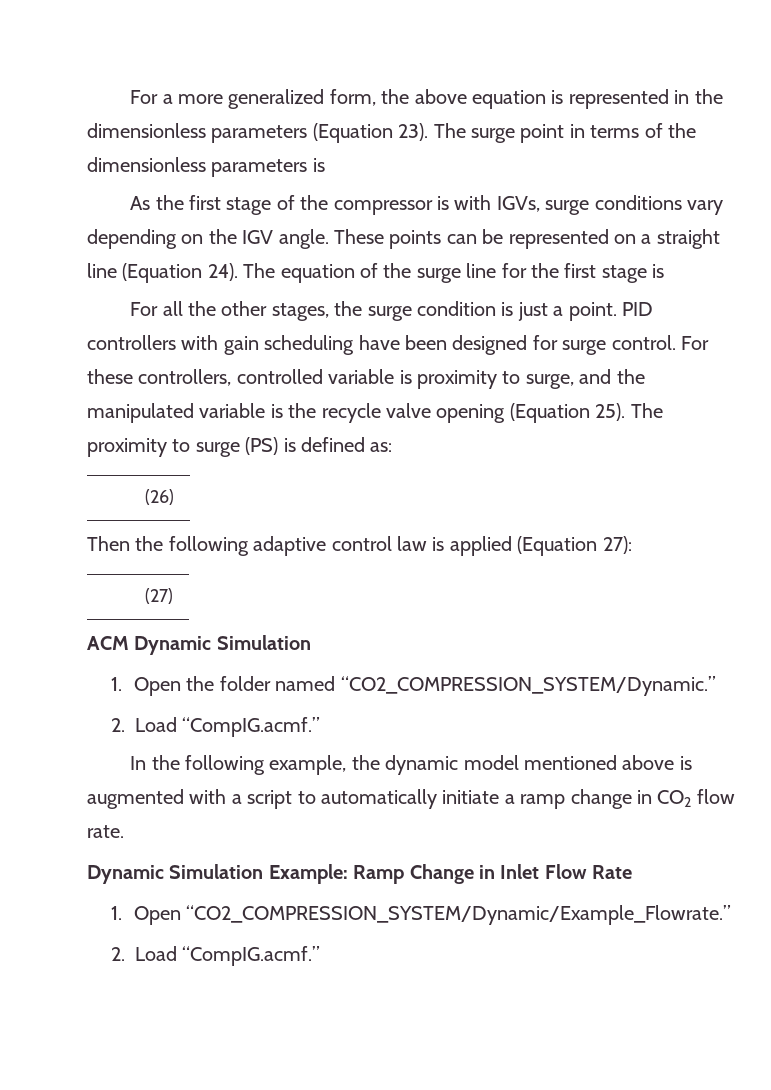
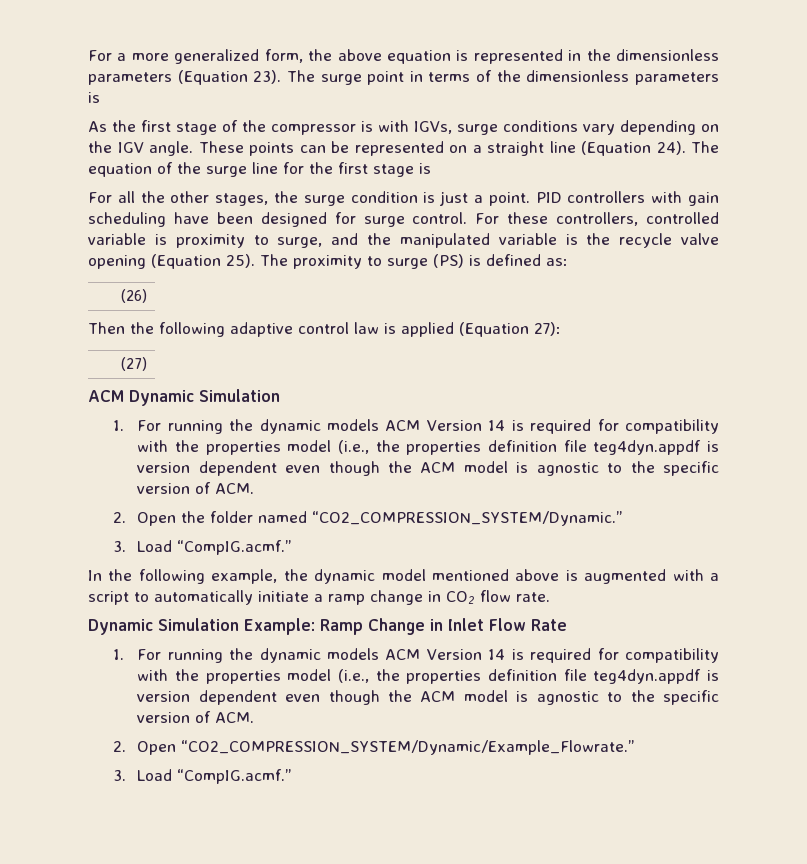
(122, 684) none -> [137,419,719,434] [137,440,719,455] [137,461,719,476] [137,482,255,494] [112,512,126,523] For running the dynamic models ACM Version 14 is required for compatibility with the properties model (i.e., the properties definition file teg4dyn.appdf is version dependent even though the ACM model is agnostic to the specific version of ACM. // 2.
[110,718,125,732] 2. -> [112,541,126,552] 3.
(122, 913) none -> [137,648,719,663] [137,669,719,684] [137,690,719,705] [137,711,255,723] [112,741,126,752] For running the dynamic models ACM Version 14 is required for compatibility with the properties model (i.e., the properties definition file teg4dyn.appdf is version dependent even though the ACM model is agnostic to the specific version of ACM. // 2.
[110,947,125,961] 2. -> [112,770,126,781] 3.

